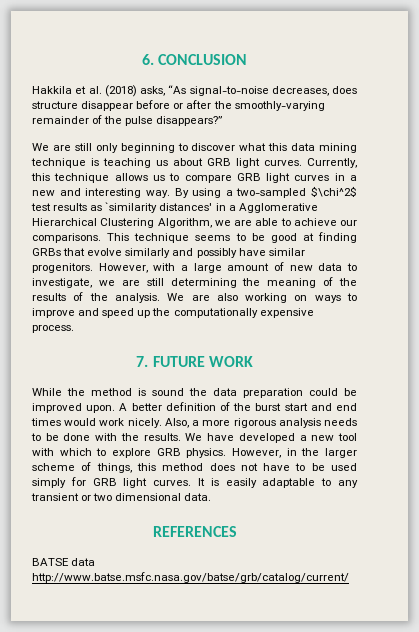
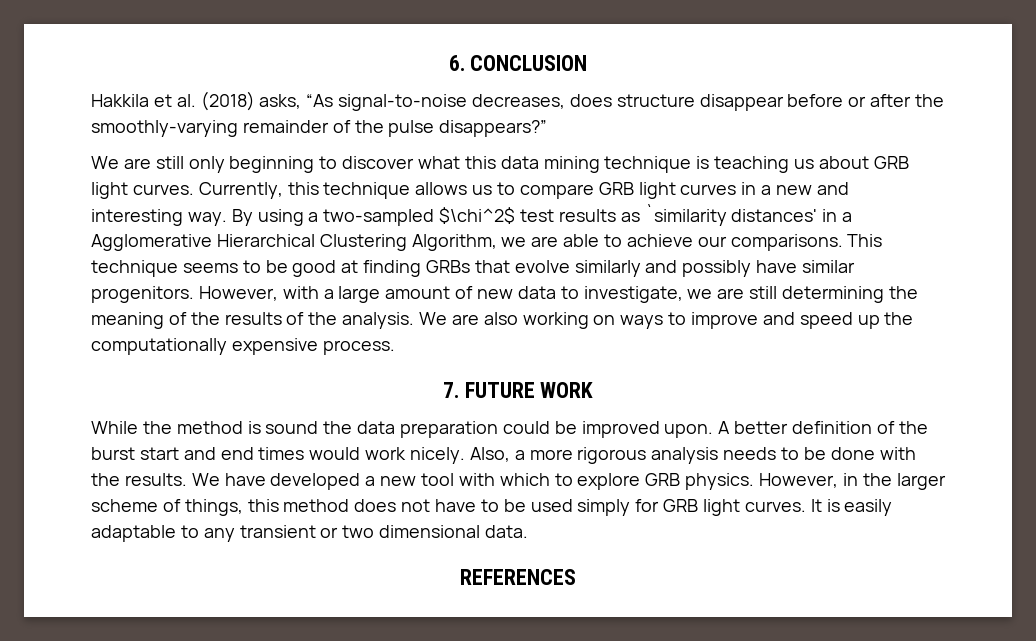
[32,558,96,566] [32,572,349,583] // BATSE data http://www.batse.msfc.nasa.gov/batse/grb/catalog/current/ -> (576, 577) none

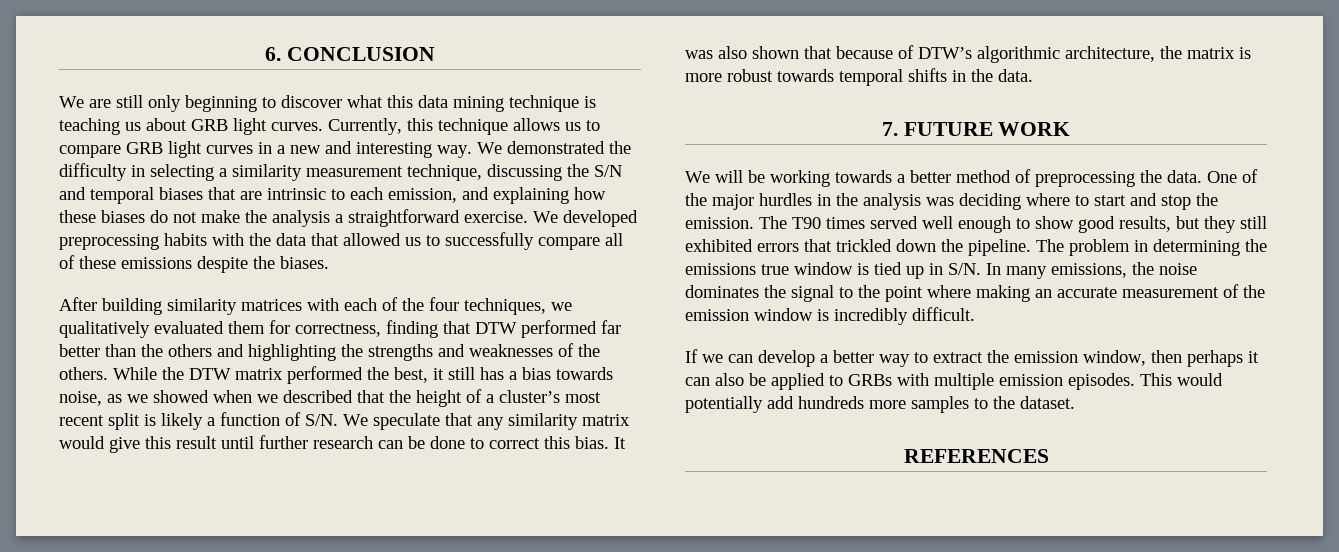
[91,91,945,111] [91,120,548,137] // Hakkila et al. (2018) asks, “As signal-to-noise decreases, does structure disappear before or after the smoothly-varying remainder of the pulse disappears?” -> (435, 54) none
[231,204,853,226] [91,234,883,251] [91,260,856,277] [91,286,918,303] [91,312,914,329] [91,338,395,355] [442,382,594,398] [91,421,928,438] [91,447,916,464] [91,473,946,490] [91,499,893,516] [91,525,529,542] By using a two-sampled $\chi^2$ test results as `similarity distances' in a Agglomerative Hierarchical Clustering Algorithm, we are able to achieve our comparisons. This technique seems to be good at finding GRBs that evolve similarly and possibly have similar progenitors. However, with a large amount of new data to investigate, we are still determining the meaning of the results of the analysis. We are also working on ways to improve and speed up the computationally expensive process. // 7. FUTURE WORK // While the method is sound the data preparation could be improved upon. A better definition of the burst start and end times would work nicely. Also, a more rigorous analysis needs to be done with the results. We have developed a new tool with which to explore GRB physics. However, in the larger scheme of things, this method does not have to be used simply for GRB light curves. It is easily adaptable to any transient or two dimensional data. -> [477,141,631,154] [59,163,622,181] [59,187,606,204] [59,209,638,227] [59,232,623,250] [59,255,329,273] [59,297,572,315] [59,320,621,338] [59,343,600,361] [59,366,613,384] [59,389,601,407] [59,412,630,430] [59,435,626,453] [685,45,1251,63] [685,68,1033,86] [881,122,1071,136] [685,169,1258,187] [685,193,1218,210] [685,216,1267,233] [685,239,1267,256] [685,262,1197,279] [685,284,1265,302] [685,307,975,325] [685,349,1259,367] [685,373,1223,390] [685,396,1075,413] We demonstrated the difficulty in selecting a similarity measurement technique, discussing the S/N and temporal biases that are intrinsic to each emission, and explaining how these biases do not make the analysis a straightforward exercise. We developed preprocessing habits with the data that allowed us to successfully compare all of these emissions despite the biases. // After building similarity matrices with each of the four techniques, we qualitatively evaluated them for correctness, finding that DTW performed far better than the others and highlighting the strengths and weaknesses of the others. While the DTW matrix performed the best, it still has a bias towards noise, as we showed when we described that the height of a cluster’s most recent split is likely a function of S/N. We speculate that any similarity matrix would give this result until further research can be done to correct this bias. It was also shown that because of DTW’s algorithmic architecture, the matrix is more robust towards temporal shifts in the data. // 7. FUTURE WORK // We will be working towards a better method of preprocessing the data. One of the major hurdles in the analysis was deciding where to start and stop the emission. The T90 times served well enough to show good results, but they still exhibited errors that trickled down the pipeline. The problem in determining the emissions true window is tied up in S/N. In many emissions, the noise dominates the signal to the point where making an accurate measurement of the emission window is incredibly difficult. // If we can develop a better way to extract the emission window, then perhaps it can also be applied to GRBs with multiple emission episodes. This would potentially add hundreds more samples to the dataset.

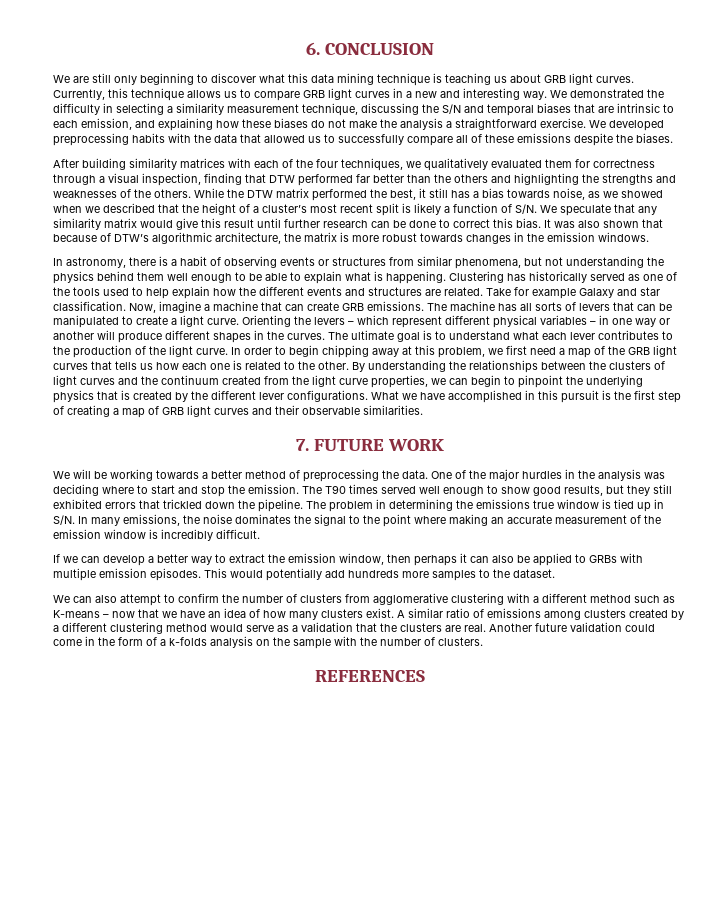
[295,323,381,337] correctness, -> [593,159,655,168] [53,173,201,186] correctness through a visual inspection,
[839,68,1033,86] temporal shifts in the data. -> [466,232,649,244] [53,256,664,269] [53,271,677,284] [53,286,660,299] [53,301,672,313] [53,315,670,328] [53,330,673,343] [53,345,677,358] [53,360,665,373] [53,375,643,388] [53,390,681,403] [53,405,423,418] changes in the emission windows. // In astronomy, there is a habit of observing events or structures from similar phenomena, but not understanding the physics behind them well enough to be able to explain what is happening. Clustering has historically served as one of the tools used to help explain how the different events and structures are related. Take for example Galaxy and star classification. Now, imagine a machine that can create GRB emissions. The machine has all sorts of levers that can be manipulated to create a light curve. Orienting the levers – which represent different physical variables – in one way or another will produce different shapes in the curves. The ultimate goal is to understand what each lever contributes to the production of the light curve. In order to begin chipping away at this problem, we first need a map of the GRB light curves that tells us how each one is related to the other. By understanding the relationships between the clusters of light curves and the continuum created from the light curve properties, we can begin to pinpoint the underlying physics that is created by the different lever configurations. What we have accomplished in this pursuit is the first step of creating a map of GRB light curves and their observable similarities.
(1075, 402) none -> [53,593,675,606] [53,608,684,620] [53,622,655,634] [53,636,483,649] // We can also attempt to confirm the number of clusters from agglomerative clustering with a different method such as K-means – now that we have an idea of how many clusters exist. A similar ratio of emissions among clusters created by a different clustering method would serve as a validation that the clusters are real. Another future validation could come in the form of a k-folds analysis on the sample with the number of clusters.

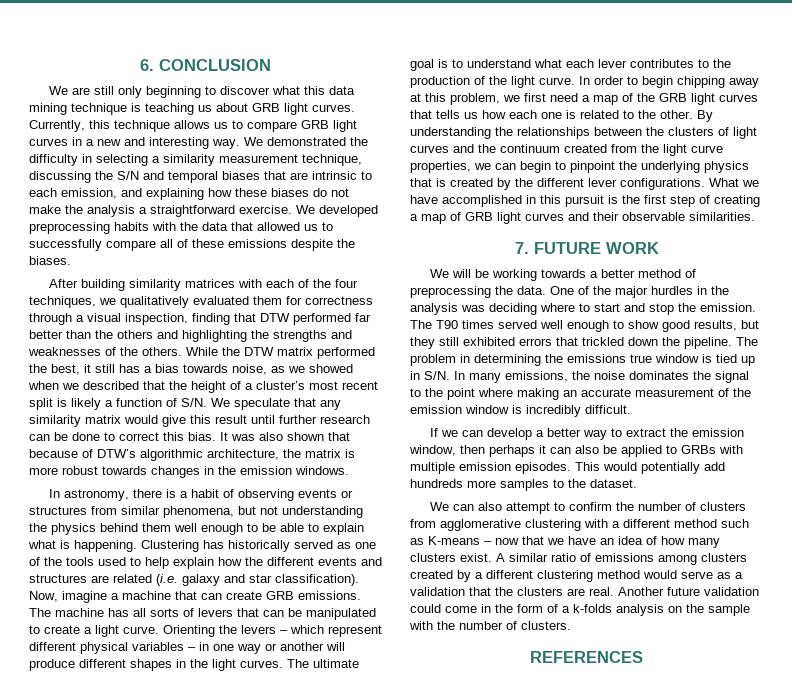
[444,287,614,299] related. Take for example Galaxy -> [113,574,220,586] related (i.e. galaxy
[53,301,126,311] classification. -> [275,574,359,586] classification).
(284, 335) none -> [212,659,236,671] light

